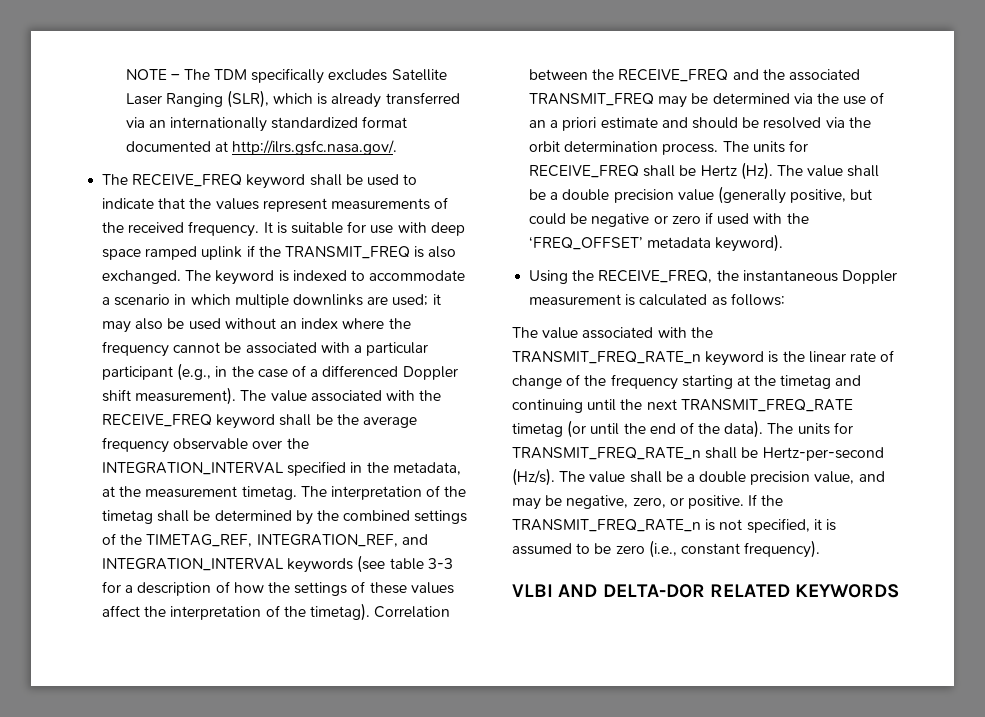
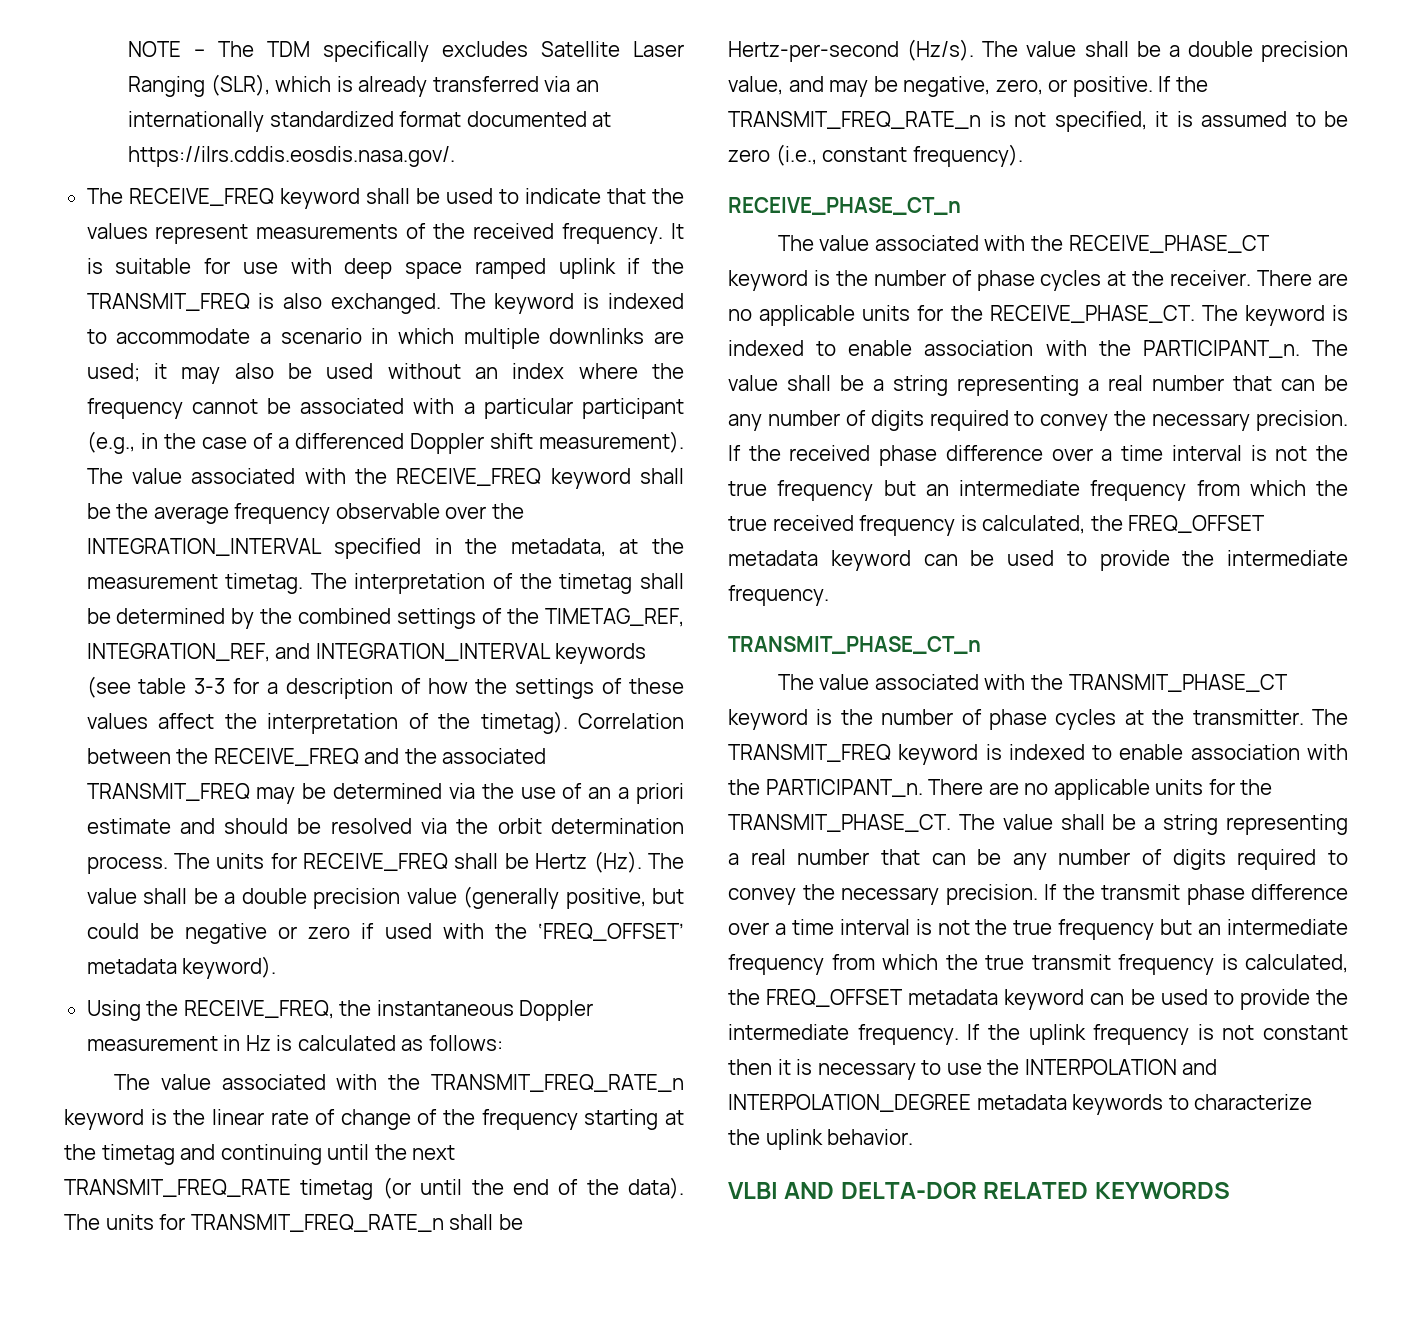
[231,140,397,155] http://ilrs.gsfc.nasa.gov/. -> [128,146,456,167] https://ilrs.cddis.eosdis.nasa.gov/.
(622, 300) none -> [223,1035,271,1051] in Hz
(821, 549) none -> [728,197,961,215] [777,235,1270,253] [728,270,1348,291] [728,305,1348,326] [728,340,1348,358] [728,375,1348,396] [728,410,1348,431] [728,445,1348,466] [728,480,1348,501] [728,515,1266,536] [728,550,1348,571] [728,585,829,606] [728,636,981,654] [777,674,1288,692] [728,709,1348,730] [728,744,1348,765] [728,779,1273,800] [728,814,1348,835] [728,849,1348,870] [728,884,1348,905] [728,919,1348,940] [728,954,1348,975] [728,989,1349,1010] [728,1024,1348,1045] [728,1059,1218,1080] [728,1094,1313,1115] [728,1129,914,1150] // RECEIVE_PHASE_CT_n // The value associated with the RECEIVE_PHASE_CT keyword is the number of phase cycles at the receiver. There are no applicable units for the RECEIVE_PHASE_CT. The keyword is indexed to enable association with the PARTICIPANT_n. The value shall be a string representing a real number that can be any number of digits required to convey the necessary precision. If the received phase difference over a time interval is not the true frequency but an intermediate frequency from which the true received frequency is calculated, the FREQ_OFFSET metadata keyword can be used to provide the intermediate frequency. // TRANSMIT_PHASE_CT_n // The value associated with the TRANSMIT_PHASE_CT keyword is the number of phase cycles at the transmitter. The TRANSMIT_FREQ keyword is indexed to enable association with the PARTICIPANT_n. There are no applicable units for the TRANSMIT_PHASE_CT. The value shall be a string representing a real number that can be any number of digits required to convey the necessary precision. If the transmit phase difference over a time interval is not the true frequency but an intermediate frequency from which the true transmit frequency is calculated, the FREQ_OFFSET metadata keyword can be used to provide the intermediate frequency. If the uplink frequency is not constant then it is necessary to use the INTERPOLATION and INTERPOLATION_DEGREE metadata keywords to characterize the uplink behavior.

